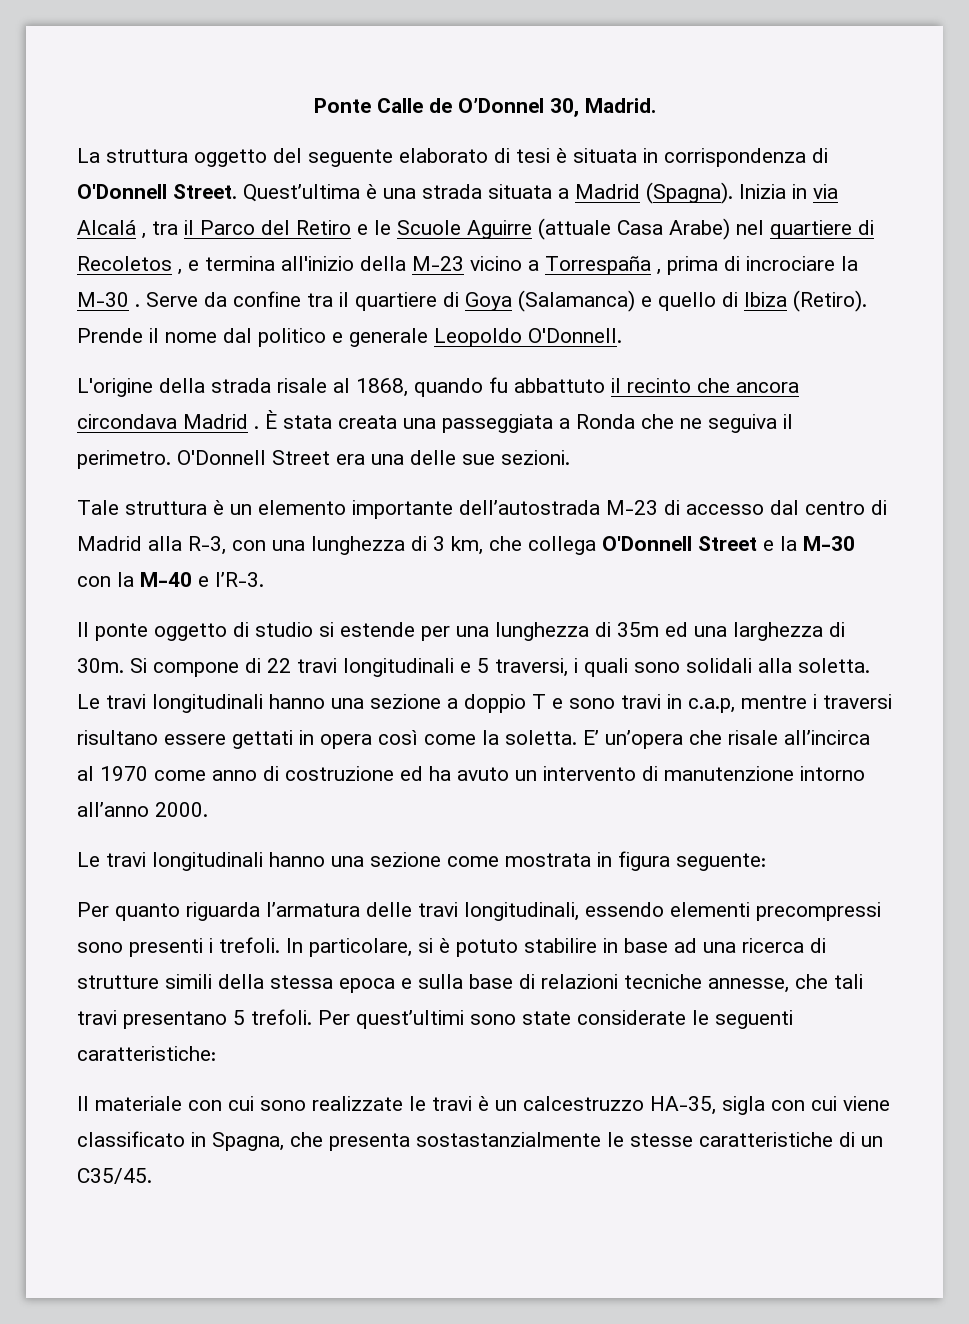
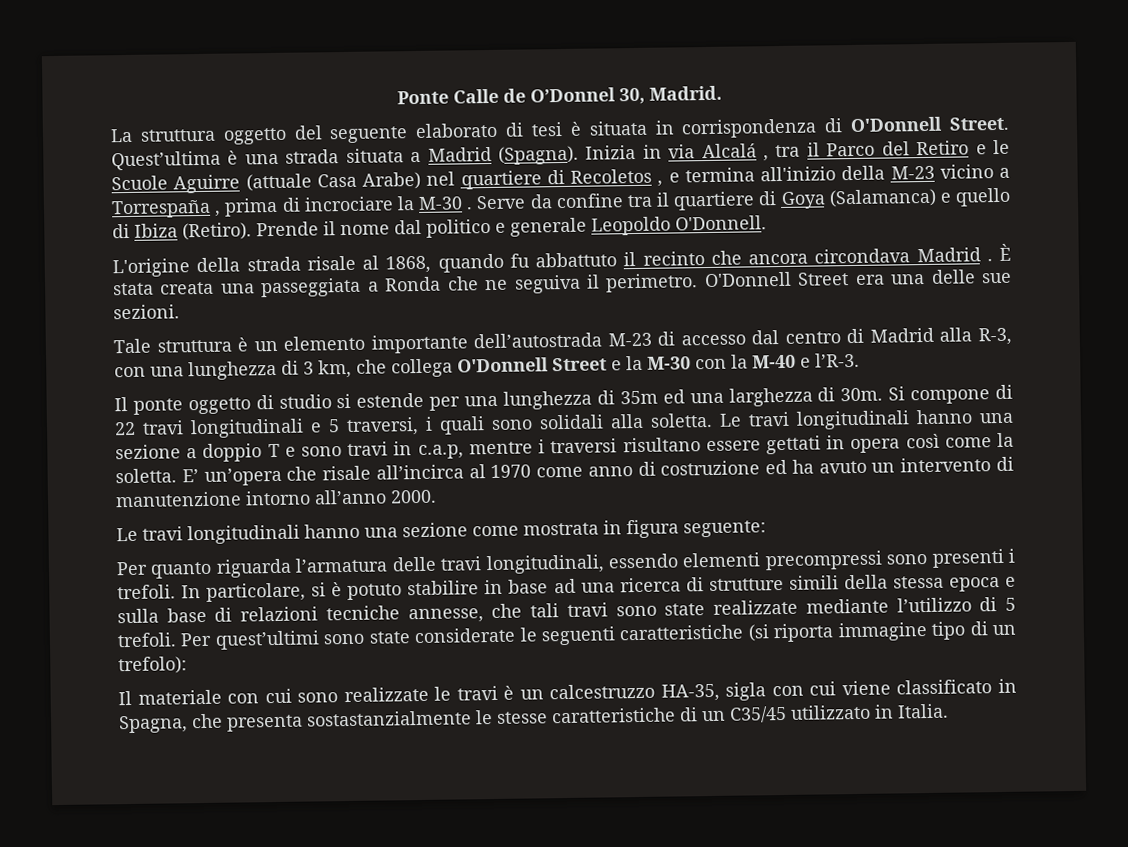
[123,1011,227,1029] presentano -> [615,597,998,617] sono state realizzate mediante l’utilizzo di
[77,1046,216,1061] caratteristiche: -> [619,621,1017,643] [118,656,187,675] caratteristiche (si riporta immagine tipo di un trefolo):
[77,1168,152,1184] C35/45. -> [729,703,949,723] C35/45 utilizzato in Italia.

